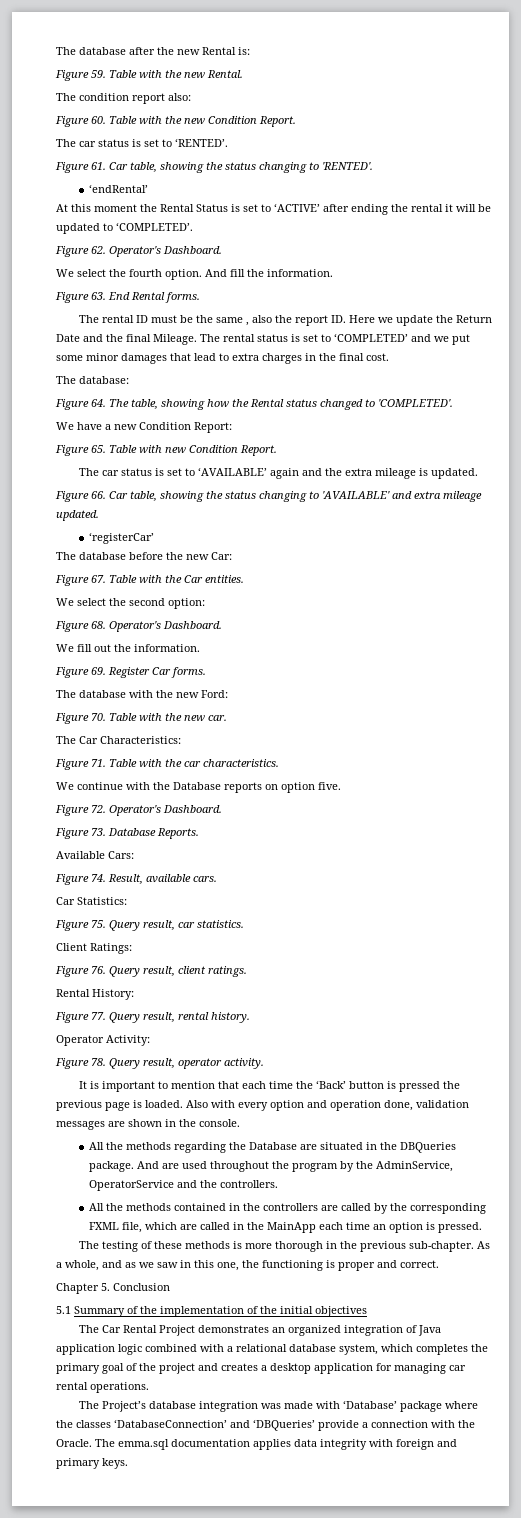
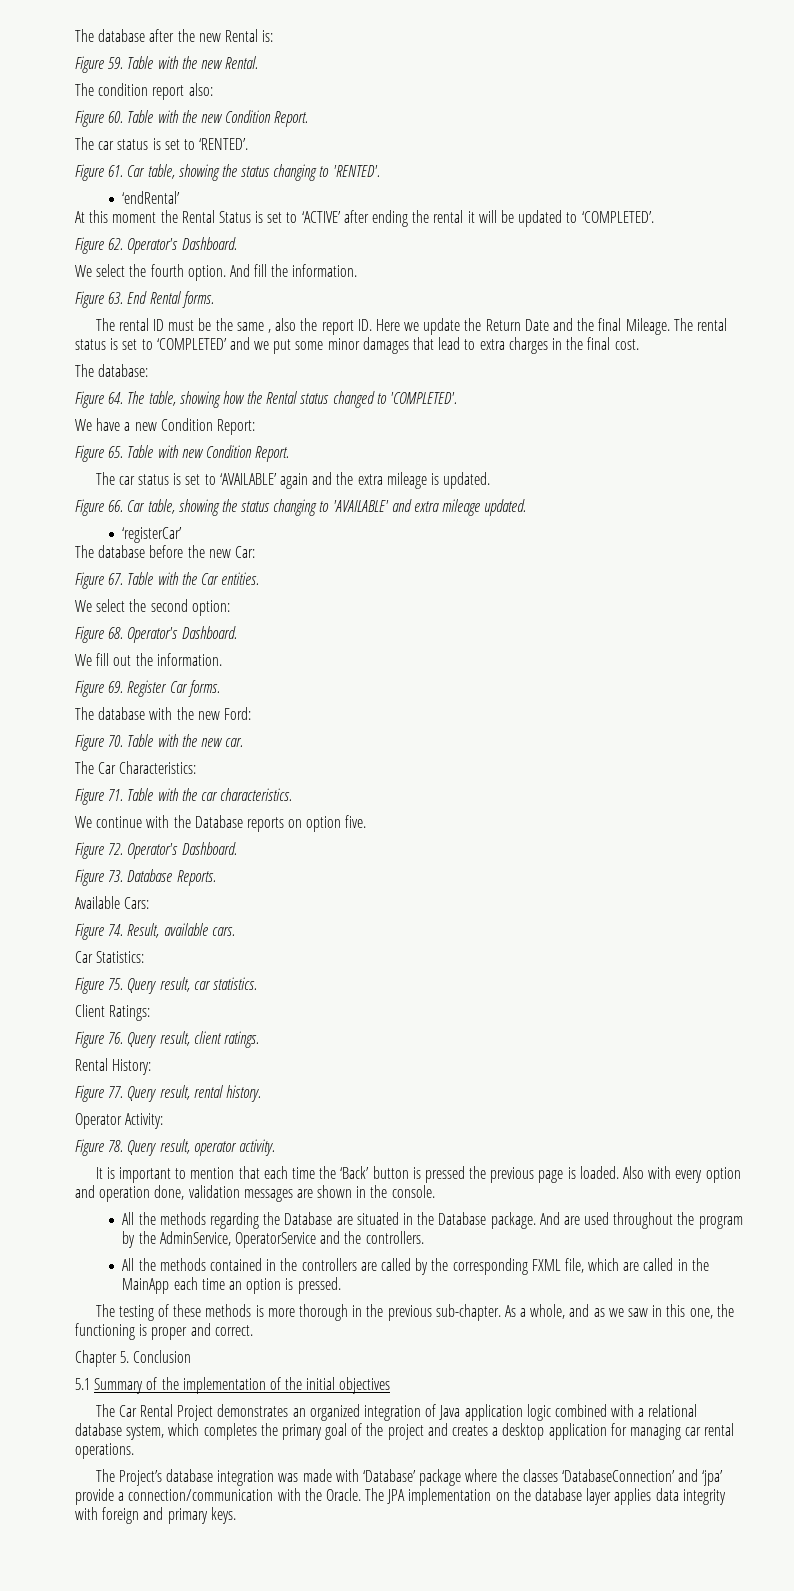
[399,1142,456,1153] DBQueries -> [438,1212,487,1225] Database
[253,1419,315,1431] ‘DBQueries’ -> [702,1470,724,1486] ‘jpa’
[371,1420,428,1428] connection -> [128,1489,274,1501] connection/communication
[118,1439,250,1450] emma.sql documentation -> [387,1488,612,1505] JPA implementation on the database layer

